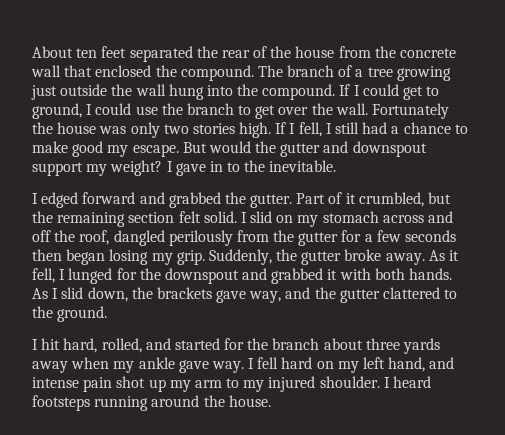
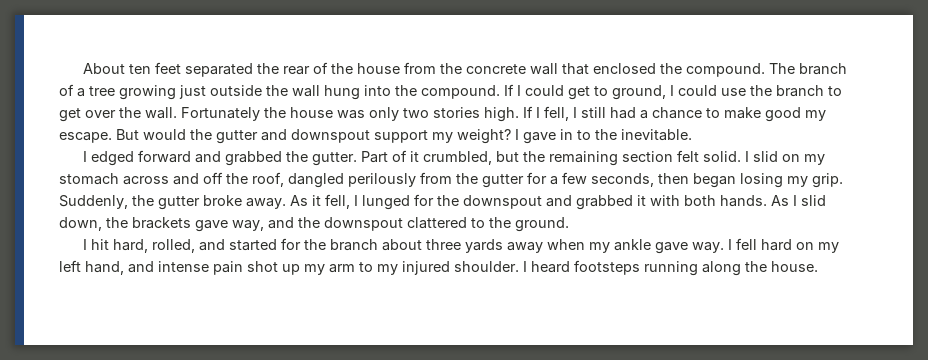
[405,230,457,242] seconds -> [591,173,654,187] seconds,
[339,289,380,303] gutter -> [324,217,403,231] downspout
[151,395,200,407] around -> [702,261,741,276] along

